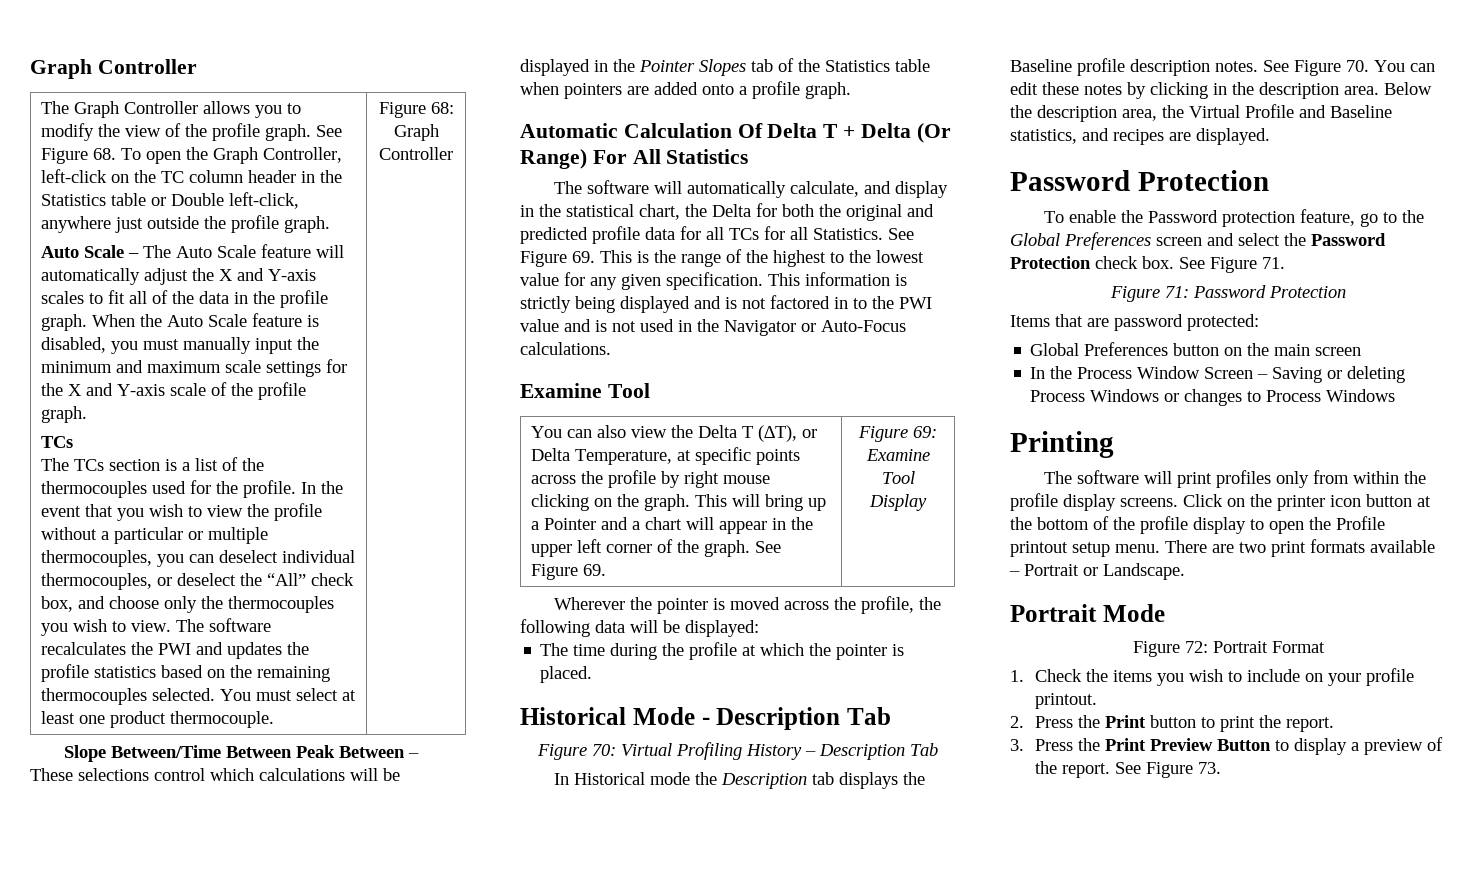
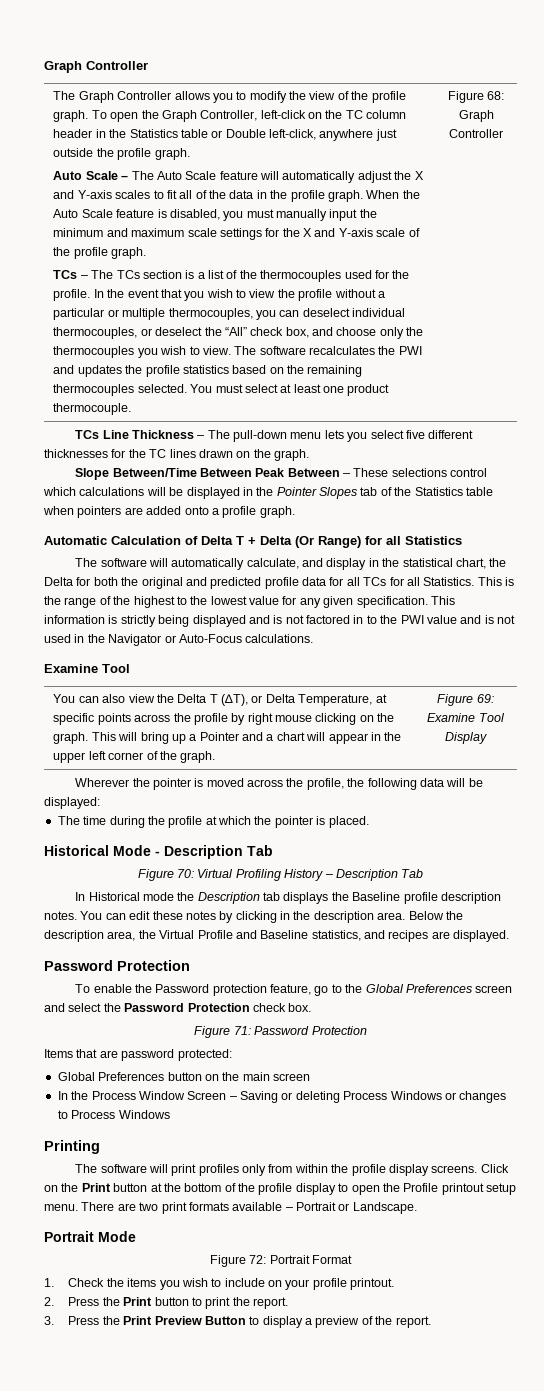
[315,125,342,137] [40,148,116,164] See Figure 68. -> (89, 116) none
(73, 442) // -> [80,275,88,279] –
(453, 153) none -> [75,430,474,442] [44,449,309,461] // TCs Line Thickness – The pull-down menu lets you select five different thicknesses for the TC lines drawn on the graph.
[737,123,763,138] Of -> [185,536,198,545] of
[592,149,661,164] For All -> [365,536,401,545] for all
[888,228,914,240] [520,251,595,267] See Figure 69. -> (475, 581) none
[754,541,781,553] [530,564,606,580] See Figure 69. -> (216, 757) none
[1263,60,1369,76] See Figure 70. -> (77, 915) none
[1179,257,1285,273] See Figure 71. -> (312, 1007) none
[1277,495,1361,511] printer icon -> [81,1183,111,1192] Print
[1114,762,1221,778] See Figure 73. -> (431, 1322) none

